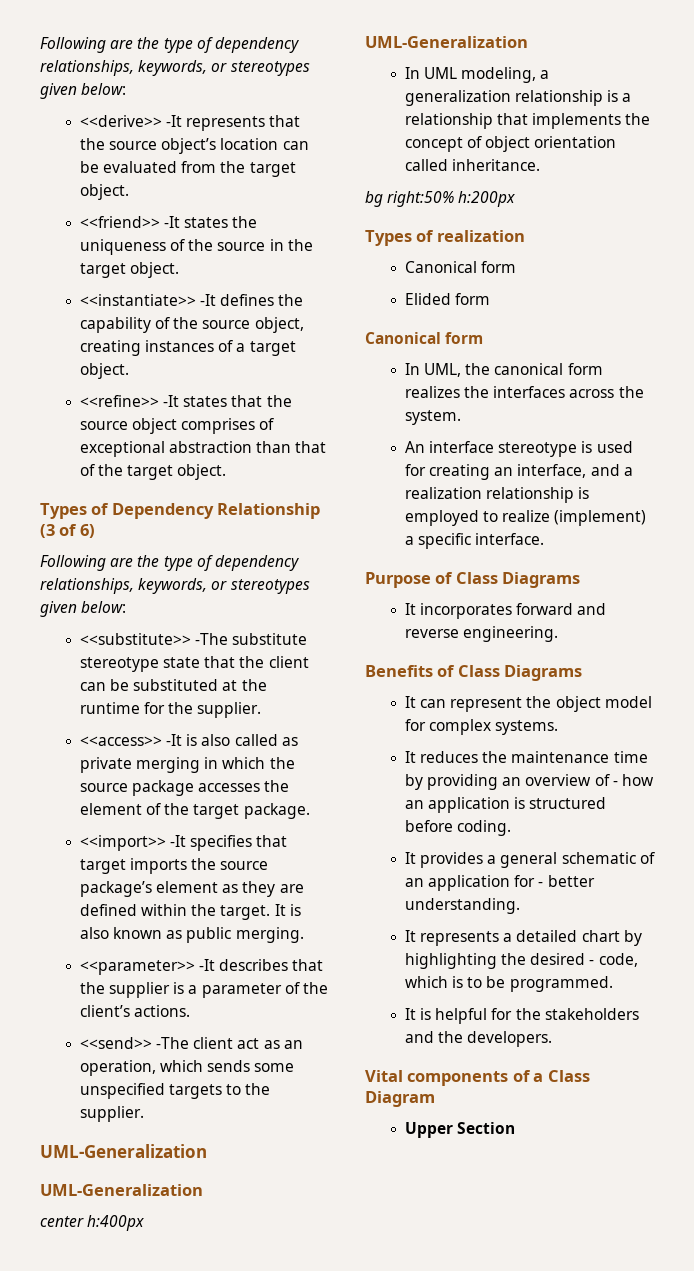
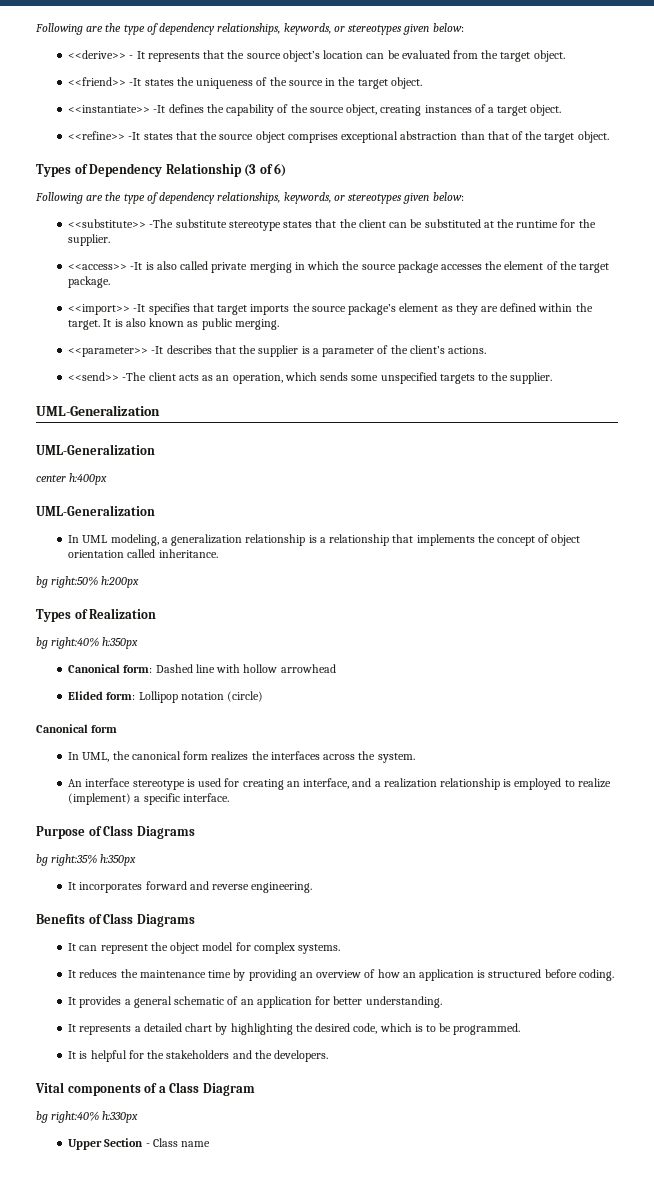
[165,115,182,127] -It -> [129,51,145,59] - It
[259,418,275,430] of -> (338, 137) none
[162,657,200,668] state -> [283,221,313,228] states
[281,737,298,746] as -> (209, 265) none
[237,1038,260,1049] act -> [178,374,199,381] acts
[436,230,525,242] [404,261,516,273] [404,293,490,305] realization // Canonical form // Elided form -> [89,608,157,619] [36,637,139,649] [68,664,336,673] [68,691,264,703] Realization // bg right:40% h:350px // Canonical form: Dashed line with hollow arrowhead // Elided form: Lollipop notation (circle)
(581, 580) none -> [36,854,137,866] // bg right:35% h:350px
[612,781,618,786] - -> (376, 973) none
[538,882,544,887] - -> (331, 1000) none
[589,960,595,965] - -> (351, 1027) none
(435, 1099) none -> [36,1111,139,1123] // bg right:40% h:330px
(515, 1128) none -> [145,1138,211,1147] - Class name

